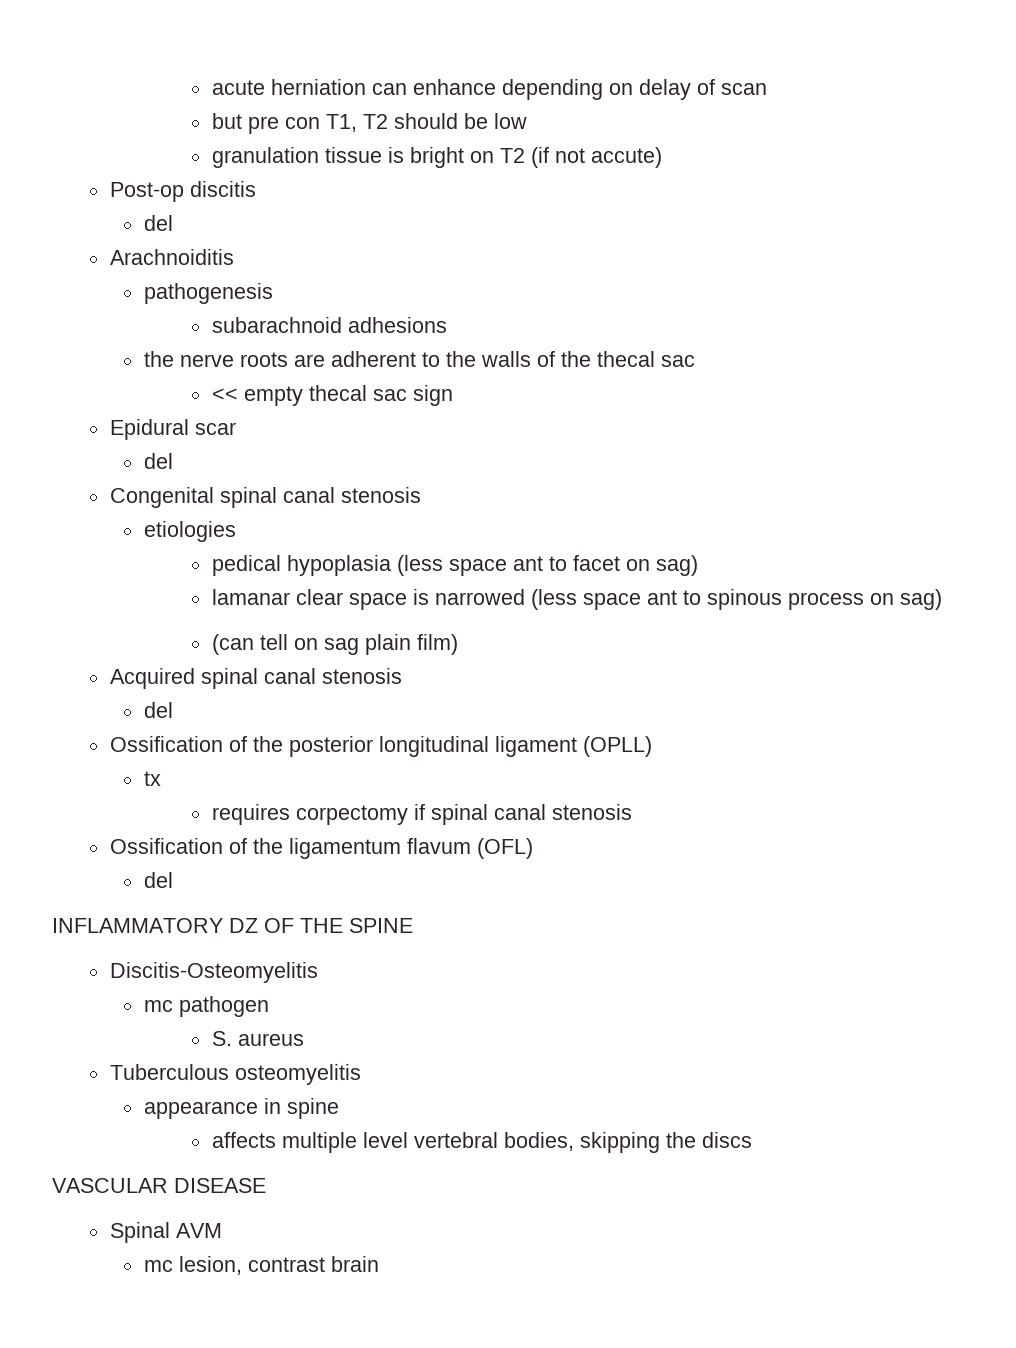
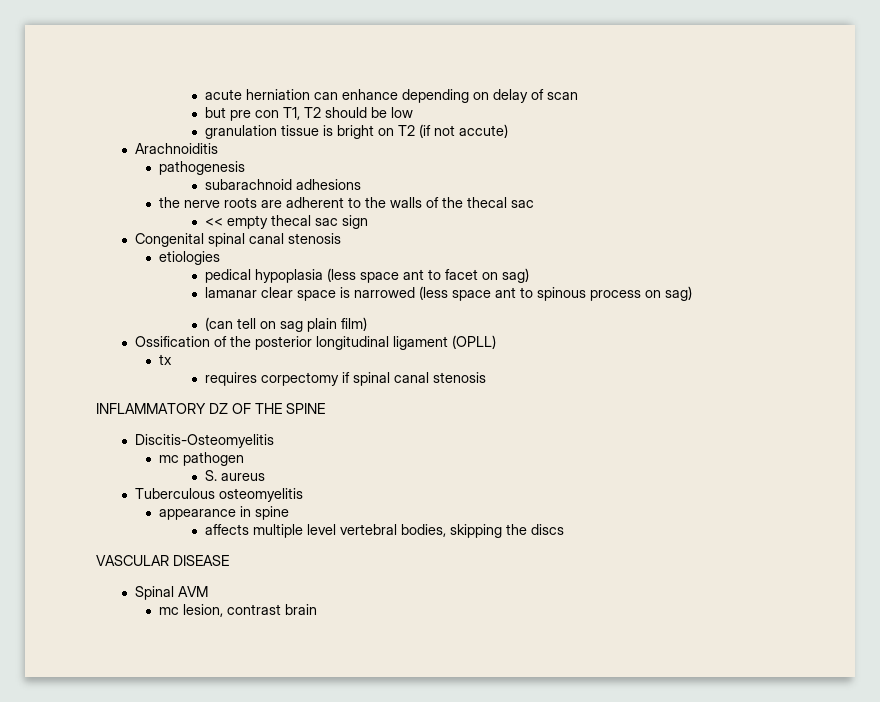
[109,181,256,202] [143,215,173,231] // Post-op discitis // del -> (509, 131) none
[109,419,236,440] [143,453,173,469] // Epidural scar // del -> (369, 222) none
[109,668,402,689] [143,702,173,718] // Acquired spinal canal stenosis // del -> (368, 324) none
[109,838,533,859] [143,872,173,888] // Ossification of the ligamentum flavum (OFL) // del -> (487, 377) none

